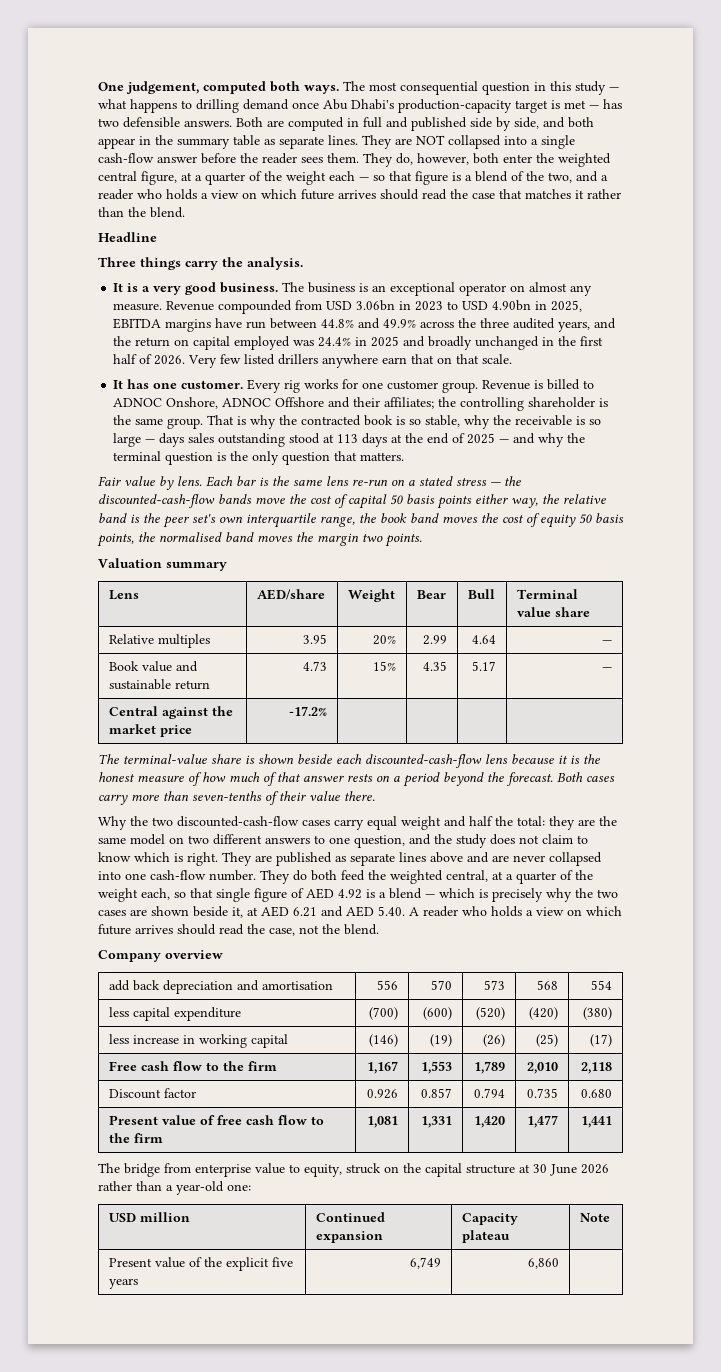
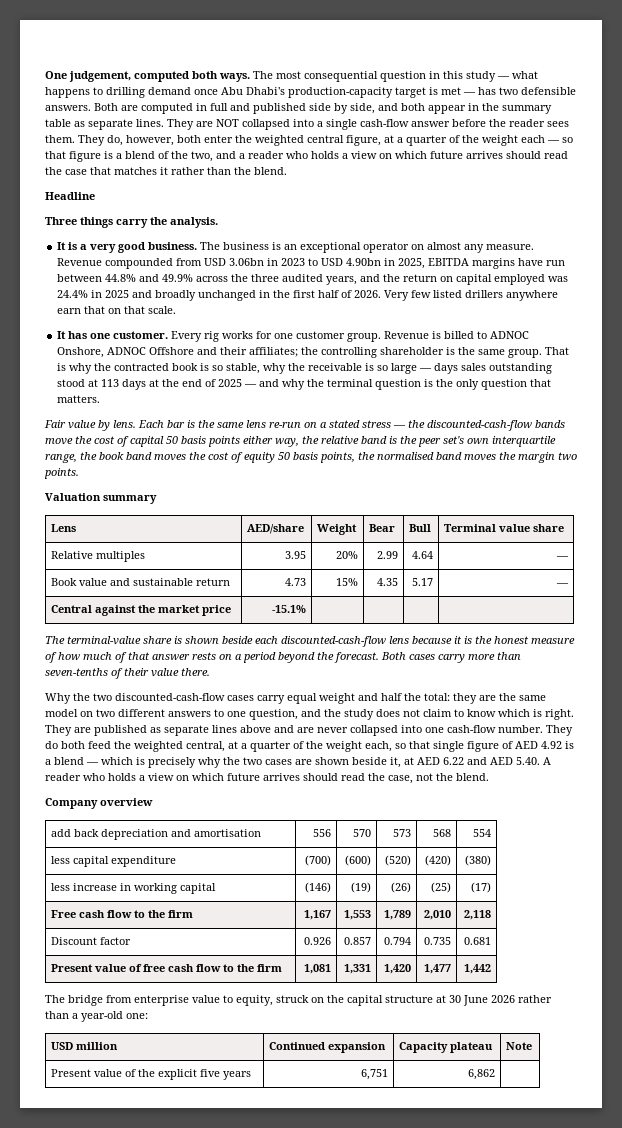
[289,706,328,716] -17.2% -> [271,605,306,613] -15.1%
[293,907,317,917] 6.21 -> [443,757,464,765] 6.22
[581,1089,613,1098] 0.680 -> [463,937,491,945] 0.681
[581,1116,613,1128] 1,441 -> [463,964,491,974] 1,442
[410,1257,442,1269] [528,1258,560,1269] 6,749 | 6,860 -> [360,1069,388,1080] [467,1069,495,1080] 6,751 | 6,862

